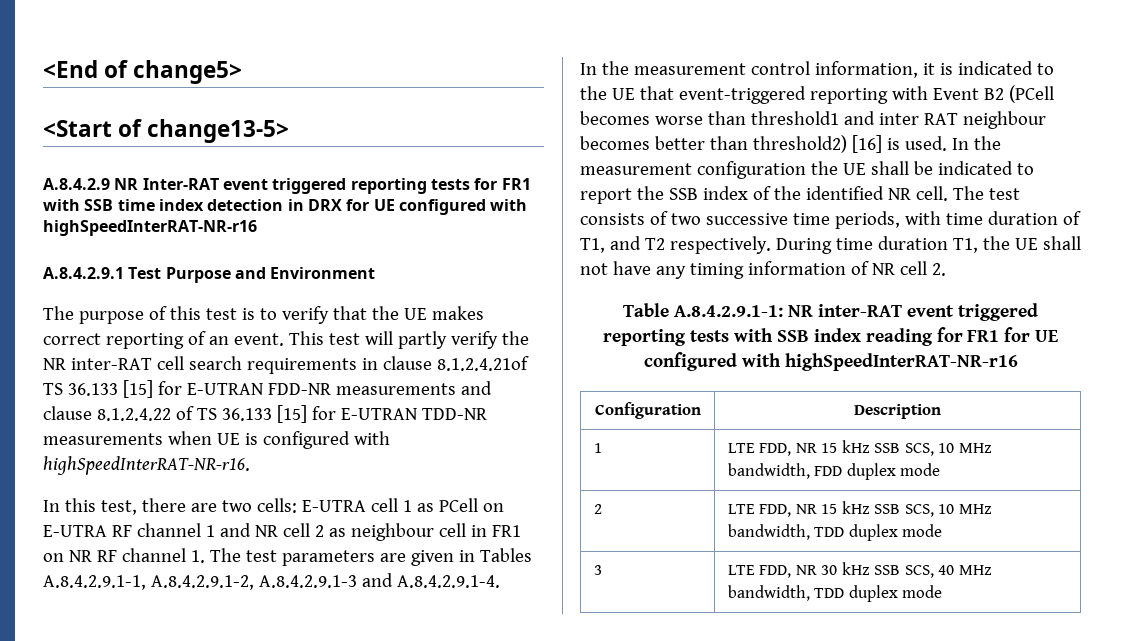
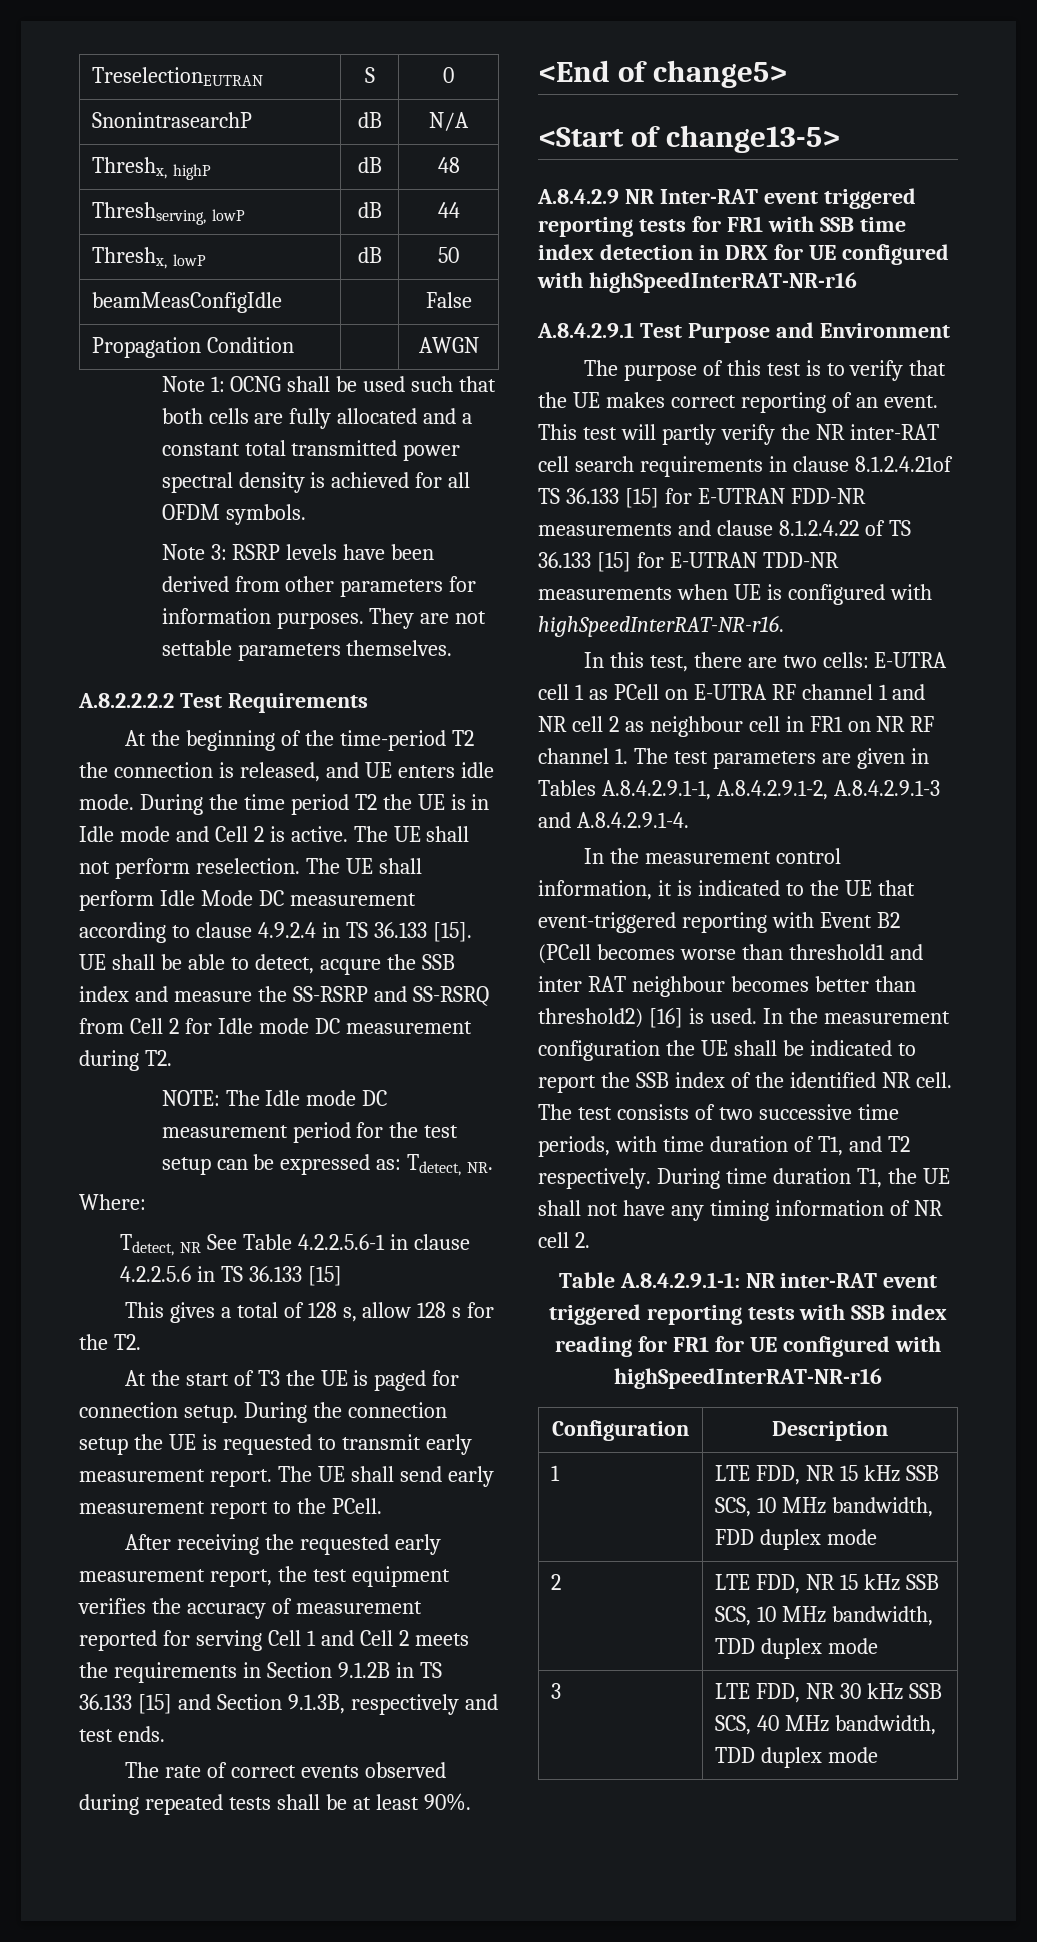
(43, 69) none -> [92,67,264,86] [364,67,375,83] [443,67,454,83] [92,112,253,128] [357,112,382,128] [429,112,469,131] [92,157,212,180] [357,157,382,173] [437,157,460,173] [92,202,246,225] [357,202,382,218] [437,202,460,218] [92,247,207,269] [357,247,382,263] [438,247,459,263] [92,292,283,313] [425,292,472,308] [92,337,295,358] [418,337,479,353] [161,376,497,392] [161,408,473,429] [161,440,461,461] [161,472,471,493] [161,504,306,525] [161,544,435,560] [161,576,477,597] [161,608,487,629] [161,640,453,661] [78,693,368,713] [124,730,474,751] [79,762,494,782] [79,794,490,815] [79,826,470,842] [79,858,422,879] [79,890,416,911] [79,922,472,943] [79,954,455,975] [79,986,489,1006] [79,1018,472,1034] [79,1050,172,1071] [161,1090,388,1106] [161,1122,459,1143] [161,1154,494,1176] [79,1194,146,1210] [120,1234,470,1256] [120,1266,343,1286] [124,1302,495,1323] [79,1334,141,1350] [124,1370,460,1391] [79,1402,447,1423] [79,1434,472,1455] [79,1466,494,1487] [79,1498,382,1519] [124,1534,441,1555] [79,1566,450,1587] [78,1598,422,1619] [79,1630,469,1651] [79,1662,442,1683] [79,1694,498,1715] [79,1726,165,1742] [124,1762,446,1778] [79,1793,471,1815] TreselectionEUTRAN | S | 0 // SnonintrasearchP | dB | N/A // Threshx, highP | dB | 48 // Threshserving, lowP | dB | 44 // Threshx, lowP | dB | 50 // beamMeasConfigIdle | | False // Propagation Condition | | AWGN // Note 1: OCNG shall be used such that both cells are fully allocated and a constant total transmitted power spectral density is achieved for all OFDM symbols. // Note 3: RSRP levels have been derived from other parameters for information purposes. They are not settable parameters themselves. // A.8.2.2.2.2 Test Requirements // At the beginning of the time-period T2 the connection is released, and UE enters idle mode. During the time period T2 the UE is in Idle mode and Cell 2 is active. The UE shall not perform reselection. The UE shall perform Idle Mode DC measurement according to clause 4.9.2.4 in TS 36.133 [15]. UE shall be able to detect, acqure the SSB index and measure the SS-RSRP and SS-RSRQ from Cell 2 for Idle mode DC measurement during T2. // NOTE: The Idle mode DC measurement period for the test setup can be expressed as: Tdetect, NR. // Where: // Tdetect, NR See Table 4.2.2.5.6-1 in clause 4.2.2.5.6 in TS 36.133 [15] // This gives a total of 128 s, allow 128 s for the T2. // At the start of T3 the UE is paged for connection setup. During the connection setup the UE is requested to transmit early measurement report. The UE shall send early measurement report to the PCell. // After receiving the requested early measurement report, the test equipment verifies the accuracy of measurement reported for serving Cell 1 and Cell 2 meets the requirements in Section 9.1.2B in TS 36.133 [15] and Section 9.1.3B, respectively and test ends. // The rate of correct events observed during repeated tests shall be at least 90%. //

